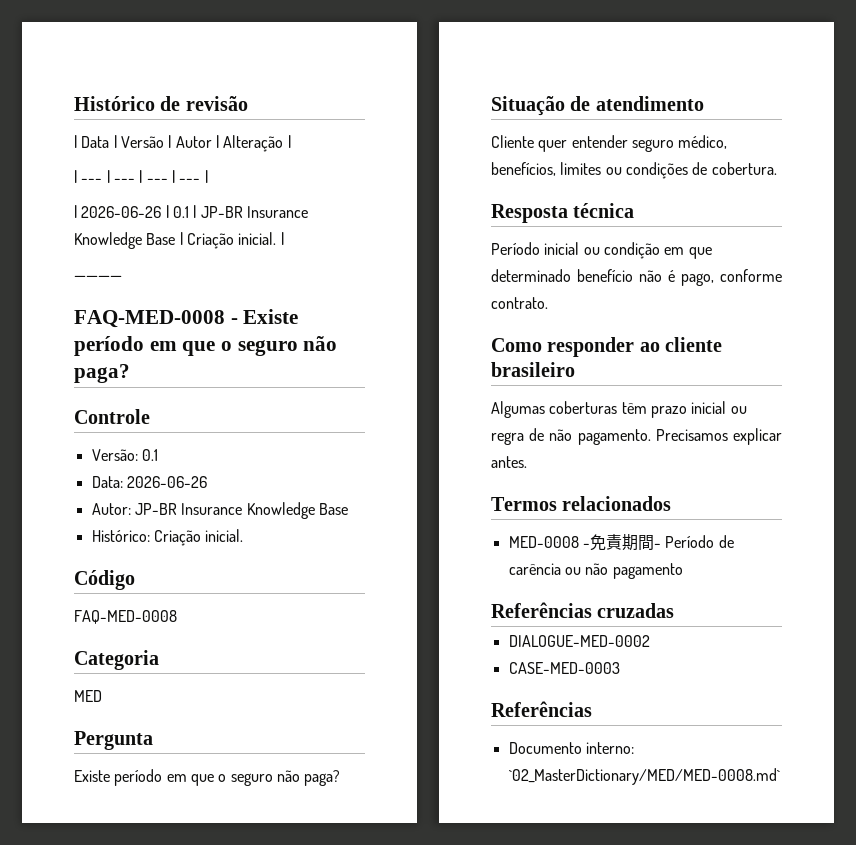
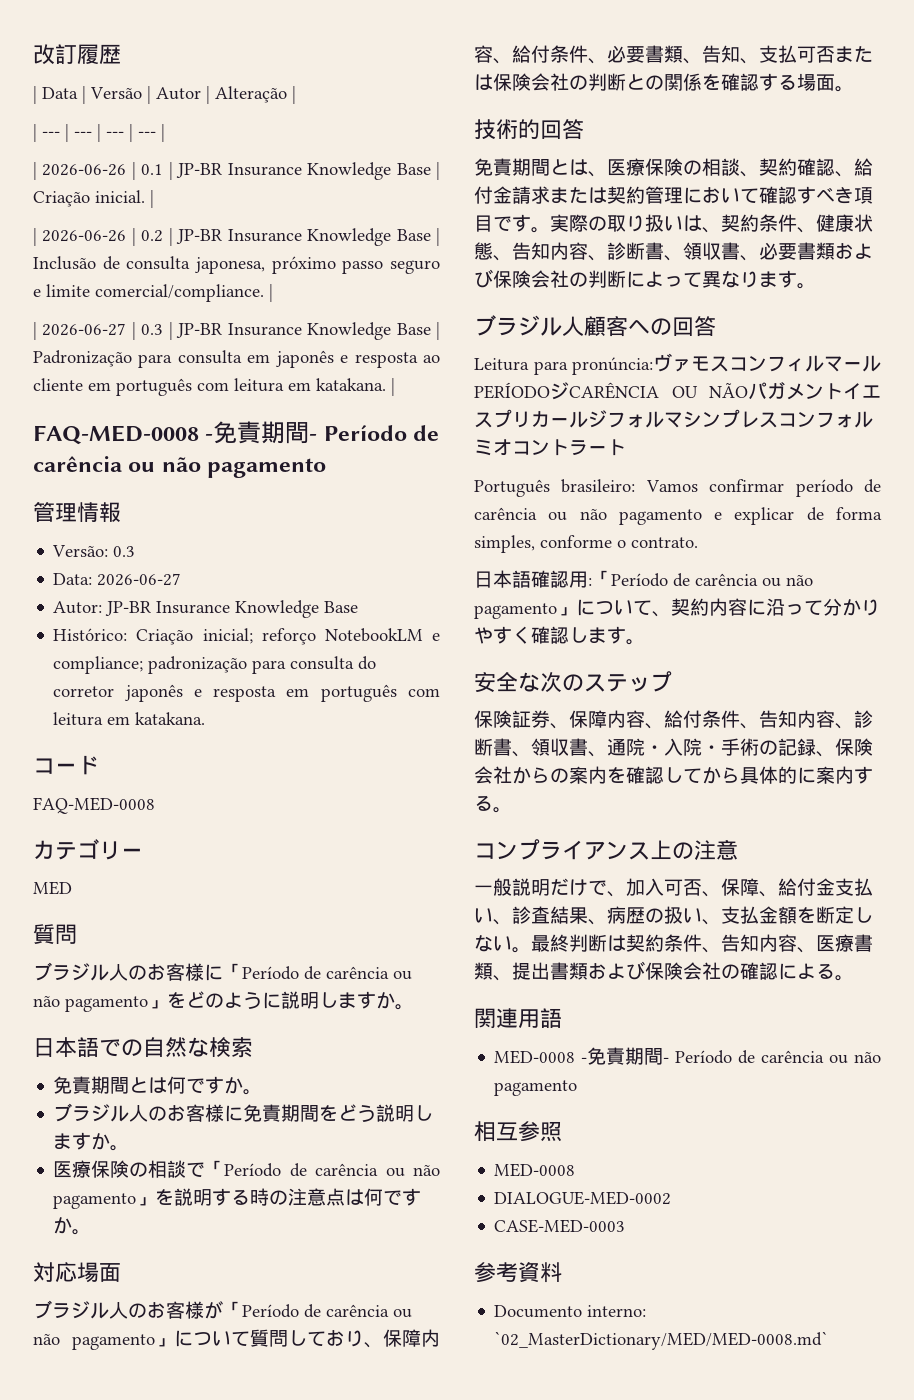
[74,96,248,111] Histórico de revisão -> [33,44,121,65] 改訂履歴
[74,275,122,280] [74,309,299,328] [74,336,338,356] [74,364,130,383] [74,409,150,424] ———— // FAQ-MED-0008 - Existe período em que o seguro não paga? // Controle -> [33,228,441,246] [33,256,440,274] [33,284,273,302] [33,322,441,340] [33,350,440,368] [33,378,395,396] [33,421,440,445] [33,456,327,478] [33,502,121,522] | 2026-06-26 | 0.2 | JP-BR Insurance Knowledge Base | Inclusão de consulta japonesa, próximo passo seguro e limite comercial/compliance. | // | 2026-06-27 | 0.3 | JP-BR Insurance Knowledge Base | Padronização para consulta em japonês e resposta ao cliente em português com leitura em katakana. | // FAQ-MED-0008 -免責期間- Período de carência ou não pagamento // 管理情報
[141,449,158,461] 0.1 -> [113,546,136,557] 0.3
[126,476,207,488] 2026-06-26 -> [97,573,182,586] 2026-06-27
[205,529,244,542] [74,570,135,590] inicial. // Código -> [202,628,440,645] [53,656,377,674] [53,684,440,702] [53,712,206,726] [33,755,99,775] inicial; reforço NotebookLM e compliance; padronização para consulta do corretor japonês e resposta em português com leitura em katakana. // コード
[74,650,159,670] Categoria -> [33,839,143,860] カテゴリー
[74,731,153,750] [74,769,341,786] [491,96,704,116] [491,135,728,152] [491,162,777,179] [491,203,635,223] [491,242,712,259] [491,269,782,286] [491,297,548,309] [491,337,723,357] [491,362,575,377] [491,401,747,418] [491,428,782,445] [491,456,527,468] [491,496,672,511] Pergunta // Existe período em que o seguro não paga? // Situação de atendimento // Cliente quer entender seguro médico, benefícios, limites ou condições de cobertura. // Resposta técnica // Período inicial ou condição em que determinado benefício não é pago, conforme contrato. // Como responder ao cliente brasileiro // Algumas coberturas têm prazo inicial ou regra de não pagamento. Precisamos explicar antes. // Termos relacionados -> [33,924,77,944] [33,962,412,981] [33,991,414,1012] [33,1037,253,1058] [53,1076,263,1095] [53,1103,434,1122] [53,1132,130,1151] [53,1160,440,1178] [53,1188,422,1209] [53,1217,92,1235] [33,1262,121,1283] [33,1300,412,1319] [33,1329,440,1350] [474,45,873,64] [474,73,854,92] [474,119,584,140] [474,158,873,177] [474,186,873,204] [474,214,873,233] [474,242,873,261] [474,269,816,289] [474,315,716,337] [474,353,881,375] [474,382,881,400] [474,409,873,428] [474,439,626,456] [474,479,881,497] [474,507,882,525] [474,535,698,553] [474,570,813,588] [474,598,880,619] [474,626,645,645] [474,671,672,693] [474,710,873,729] [474,738,873,757] [474,766,873,784] [474,795,512,813] [474,839,738,860] [474,878,873,897] [474,906,873,925] [474,934,873,953] [474,961,854,981] [474,1008,562,1029] 質問 // ブラジル人のお客様に「Período de carência ou não pagamento」をどのように説明しますか。 // 日本語での自然な検索 // 免責期間とは何ですか。 // ブラジル人のお客様に免責期間をどう説明しますか。 // 医療保険の相談で「Período de carência ou não pagamento」を説明する時の注意点は何ですか。 // 対応場面 // ブラジル人のお客様が「Período de carência ou não pagamento」について質問しており、保障内容、給付条件、必要書類、告知、支払可否または保険会社の判断との関係を確認する場面。 // 技術的回答 // 免責期間とは、医療保険の相談、契約確認、給付金請求または契約管理において確認すべき項目です。実際の取り扱いは、契約条件、健康状態、告知内容、診断書、領収書、必要書類および保険会社の判断によって異なります。 // ブラジル人顧客への回答 // Leitura para pronúncia:ヴァモスコンフィルマールPERÍODOジCARÊNCIA OU NÃOパガメントイエスプリカールジフォルマシンプレスコンフォルミオコントラート // Português brasileiro: Vamos confirmar período de carência ou não pagamento e explicar de forma simples, conforme o contrato. // 日本語確認用:「Período de carência ou não pagamento」について、契約内容に沿って分かりやすく確認します。 // 安全な次のステップ // 保険証券、保障内容、給付条件、告知内容、診断書、領収書、通院・入院・手術の記録、保険会社からの案内を確認してから具体的に案内する。 // コンプライアンス上の注意 // 一般説明だけで、加入可否、保障、給付金支払い、診査結果、病歴の扱い、支払金額を断定しない。最終判断は契約条件、告知内容、医療書類、提出書類および保険会社の確認による。 // 関連用語
[491,602,675,618] Referências cruzadas -> [474,1121,562,1142] [494,1163,576,1177] 相互参照 // MED-0008
[491,701,592,717] Referências -> [474,1262,562,1283] 参考資料

